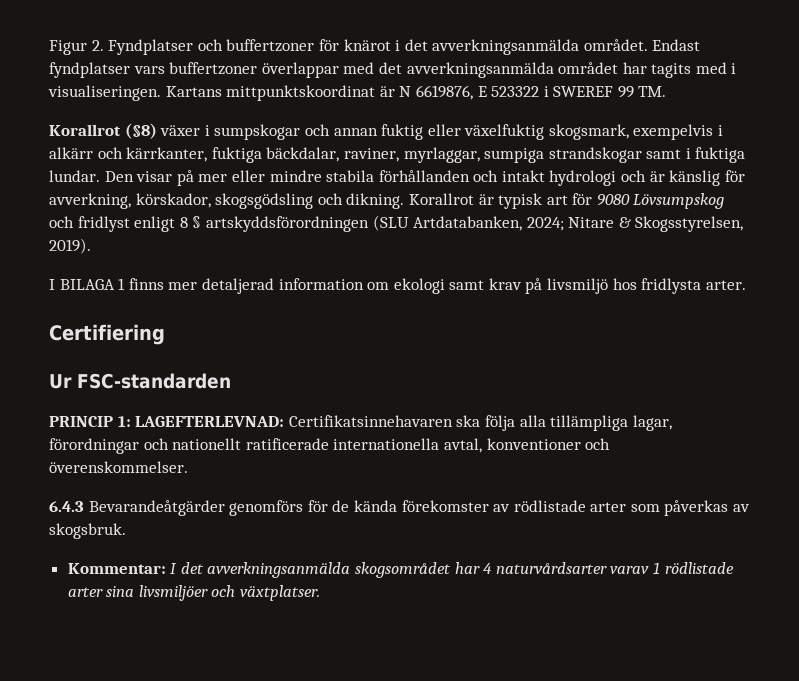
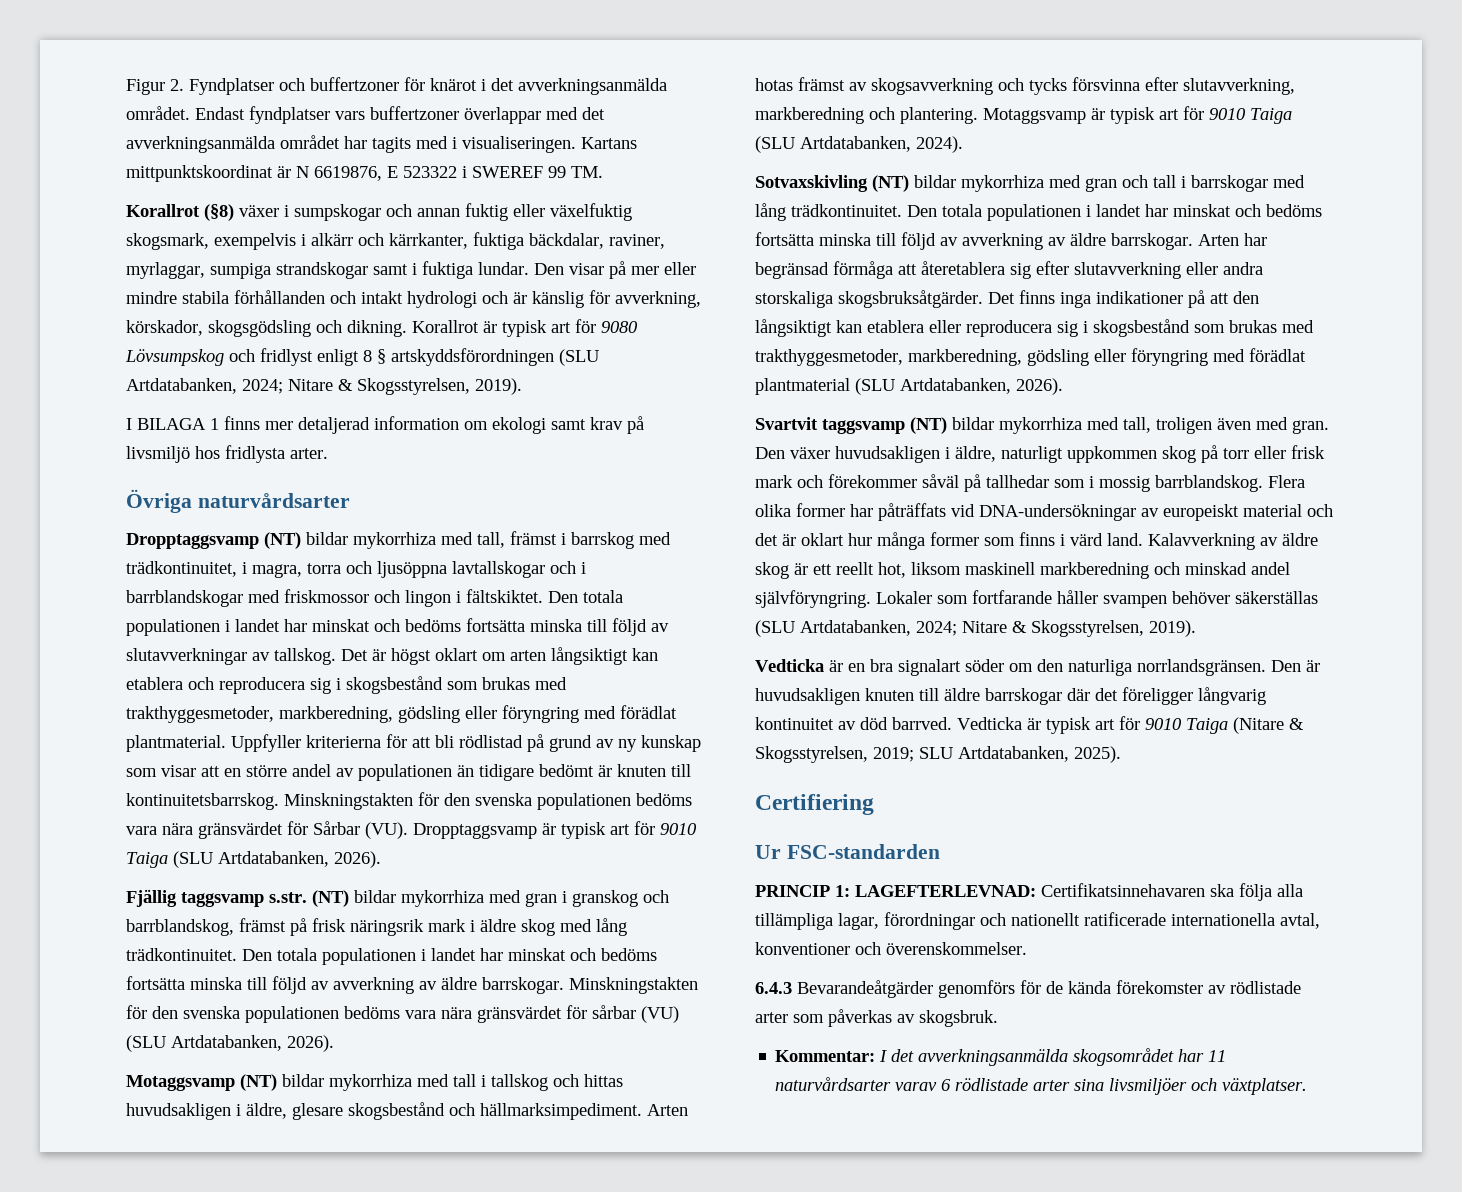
(746, 285) none -> [126,489,350,513] [126,531,671,549] [126,561,586,578] [126,589,623,607] [126,618,669,636] [126,647,658,665] [126,676,567,694] [126,705,677,723] [126,734,701,752] [126,764,691,781] [126,792,692,810] [126,821,697,839] [126,851,381,868] [126,889,669,907] [126,918,627,936] [126,948,657,965] [126,976,698,994] [126,1005,679,1023] [126,1035,334,1052] [126,1074,623,1091] [126,1102,688,1120] [755,77,1295,95] [755,106,1292,124] [755,136,963,153] [755,175,1305,192] [755,203,1322,221] [755,232,1267,250] [755,261,1263,279] [755,290,1259,308] [755,319,1314,337] [755,348,1306,366] [755,378,1063,395] [755,417,1329,434] [755,445,1325,463] [755,474,1305,492] [755,503,1333,521] [755,532,1318,550] [755,562,1290,579] [755,590,1318,608] [755,620,1196,637] [755,659,1320,676] [755,687,1266,705] [755,716,1304,734] [755,746,1121,763] // Övriga naturvårdsarter // Dropptaggsvamp (NT) bildar mykorrhiza med tall, främst i barrskog med trädkontinuitet, i magra, torra och ljusöppna lavtallskogar och i barrblandskogar med friskmossor och lingon i fältskiktet. Den totala populationen i landet har minskat och bedöms fortsätta minska till följd av slutavverkningar av tallskog. Det är högst oklart om arten långsiktigt kan etablera och reproducera sig i skogsbestånd som brukas med trakthyggesmetoder, markberedning, gödsling eller föryngring med förädlat plantmaterial. Uppfyller kriterierna för att bli rödlistad på grund av ny kunskap som visar att en större andel av populationen än tidigare bedömt är knuten till kontinuitetsbarrskog. Minskningstakten för den svenska populationen bedöms vara nära gränsvärdet för Sårbar (VU). Dropptaggsvamp är typisk art för 9010 Taiga (SLU Artdatabanken, 2026). // Fjällig taggsvamp s.str. (NT) bildar mykorrhiza med gran i granskog och barrblandskog, främst på frisk näringsrik mark i äldre skog med lång trädkontinuitet. Den totala populationen i landet har minskat och bedöms fortsätta minska till följd av avverkning av äldre barrskogar. Minskningstakten för den svenska populationen bedöms vara nära gränsvärdet för sårbar (VU) (SLU Artdatabanken, 2026). // Motaggsvamp (NT) bildar mykorrhiza med tall i tallskog och hittas huvudsakligen i äldre, glesare skogsbestånd och hällmarksimpediment. Arten hotas främst av skogsavverkning och tycks försvinna efter slutavverkning, markberedning och plantering. Motaggsvamp är typisk art för 9010 Taiga (SLU Artdatabanken, 2024). // Sotvaxskivling (NT) bildar mykorrhiza med gran och tall i barrskogar med lång trädkontinuitet. Den totala populationen i landet har minskat och bedöms fortsätta minska till följd av avverkning av äldre barrskogar. Arten har begränsad förmåga att återetablera sig efter slutavverkning eller andra storskaliga skogsbruksåtgärder. Det finns inga indikationer på att den långsiktigt kan etablera eller reproducera sig i skogsbestånd som brukas med trakthyggesmetoder, markberedning, gödsling eller föryngring med förädlat plantmaterial (SLU Artdatabanken, 2026). // Svartvit taggsvamp (NT) bildar mykorrhiza med tall, troligen även med gran. Den växer huvudsakligen i äldre, naturligt uppkommen skog på torr eller frisk mark och förekommer såväl på tallhedar som i mossig barrblandskog. Flera olika former har påträffats vid DNA-undersökningar av europeiskt material och det är oklart hur många former som finns i värd land. Kalavverkning av äldre skog är ett reellt hot, liksom maskinell markberedning och minskad andel självföryngring. Lokaler som fortfarande håller svampen behöver säkerställas (SLU Artdatabanken, 2024; Nitare & Skogsstyrelsen, 2019). // Vedticka är en bra signalart söder om den naturliga norrlandsgränsen. Den är huvudsakligen knuten till äldre barrskogar där det föreligger långvarig kontinuitet av död barrved. Vedticka är typisk art för 9010 Taiga (Nitare & Skogsstyrelsen, 2019; SLU Artdatabanken, 2025).
[483,563,493,574] 4 -> [1208,1050,1227,1062] 11
[653,562,661,574] 1 -> [941,1079,952,1091] 6

